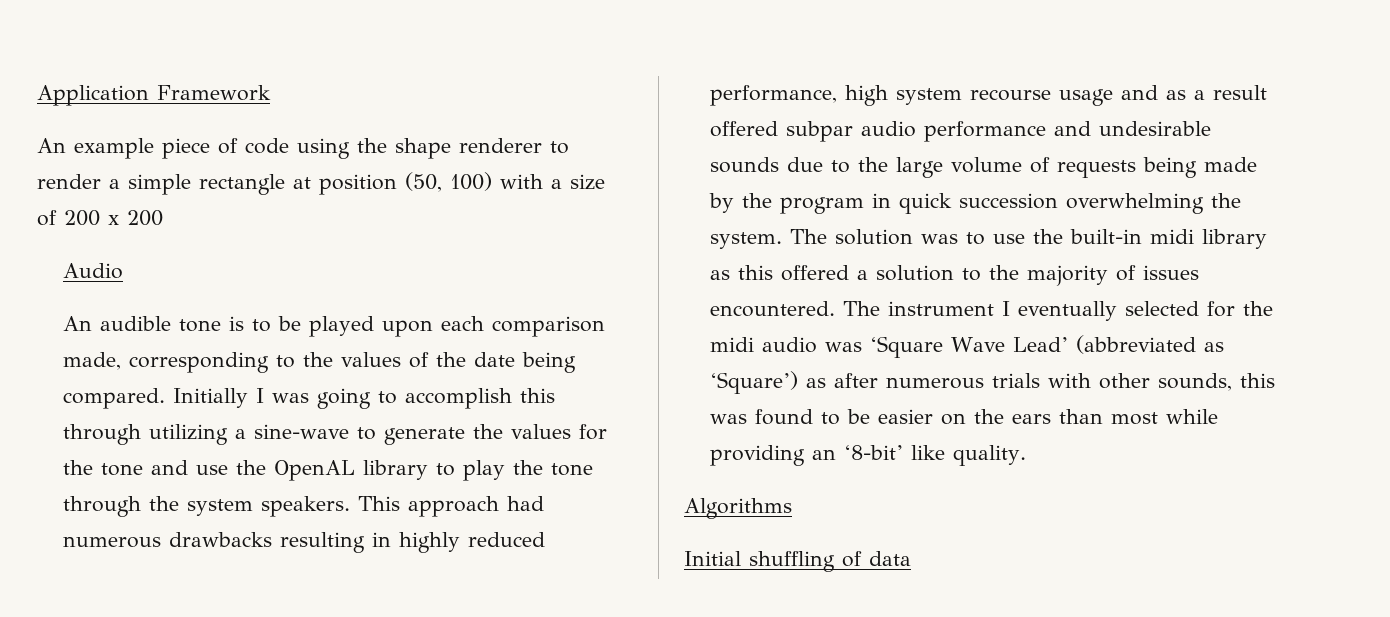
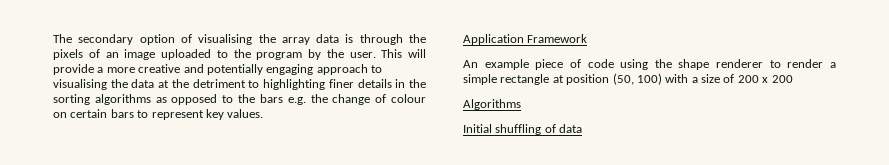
(37, 95) none -> [53,34,427,45] [53,49,426,60] [53,64,382,75] [53,79,427,90] [53,94,426,105] [53,109,264,120] The secondary option of visualising the array data is through the pixels of an image uploaded to the program by the user. This will provide a more creative and potentially engaging approach to visualising the data at the detriment to highlighting finer details in the sorting algorithms as opposed to the bars e.g. the change of colour on certain bars to represent key values. //
[62,263,123,279] [62,316,605,337] [62,352,576,373] [62,388,555,409] [62,424,607,445] [62,460,593,481] [62,496,544,517] [62,532,545,553] [709,85,1267,106] [709,121,1211,142] [709,157,1257,178] [708,193,1241,214] [709,229,1267,249] [709,265,1199,286] [709,301,1273,321] [709,335,1224,358] [709,371,1275,394] [709,409,1218,425] [709,445,1026,466] // Audio // An audible tone is to be played upon each comparison made, corresponding to the values of the date being compared. Initially I was going to accomplish this through utilizing a sine-wave to generate the values for the tone and use the OpenAL library to play the tone through the system speakers. This approach had numerous drawbacks resulting in highly reduced performance, high system recourse usage and as a result offered subpar audio performance and undesirable sounds due to the large volume of requests being made by the program in quick succession overwhelming the system. The solution was to use the built-in midi library as this offered a solution to the majority of issues encountered. The instrument I eventually selected for the midi audio was ‘Square Wave Lead’ (abbreviated as ‘Square’) as after numerous trials with other sounds, this was found to be easier on the ears than most while providing an ‘8-bit’ like quality. -> (793, 79) none

